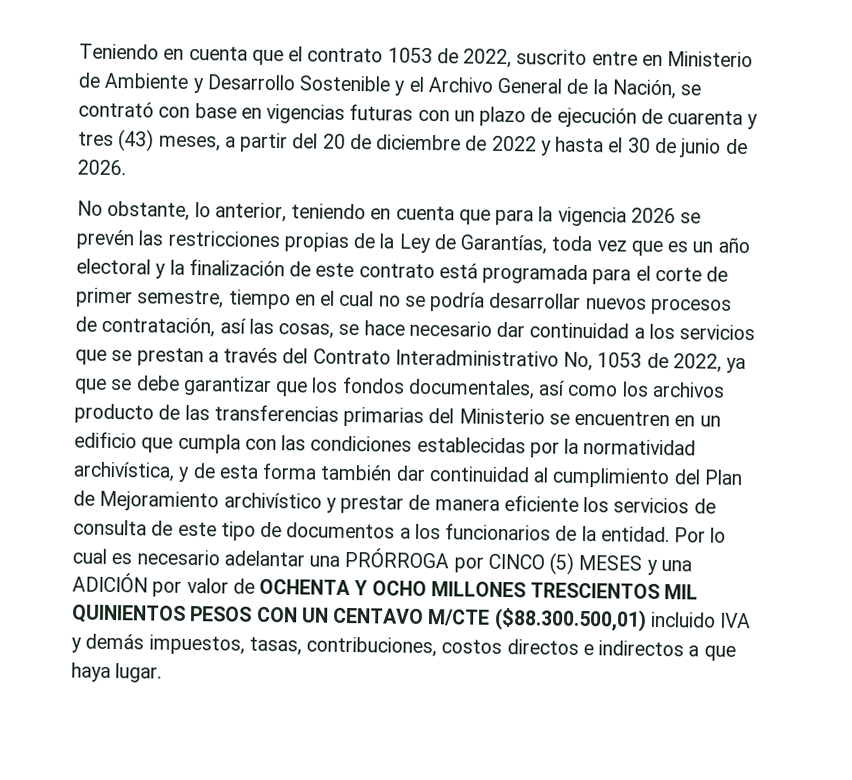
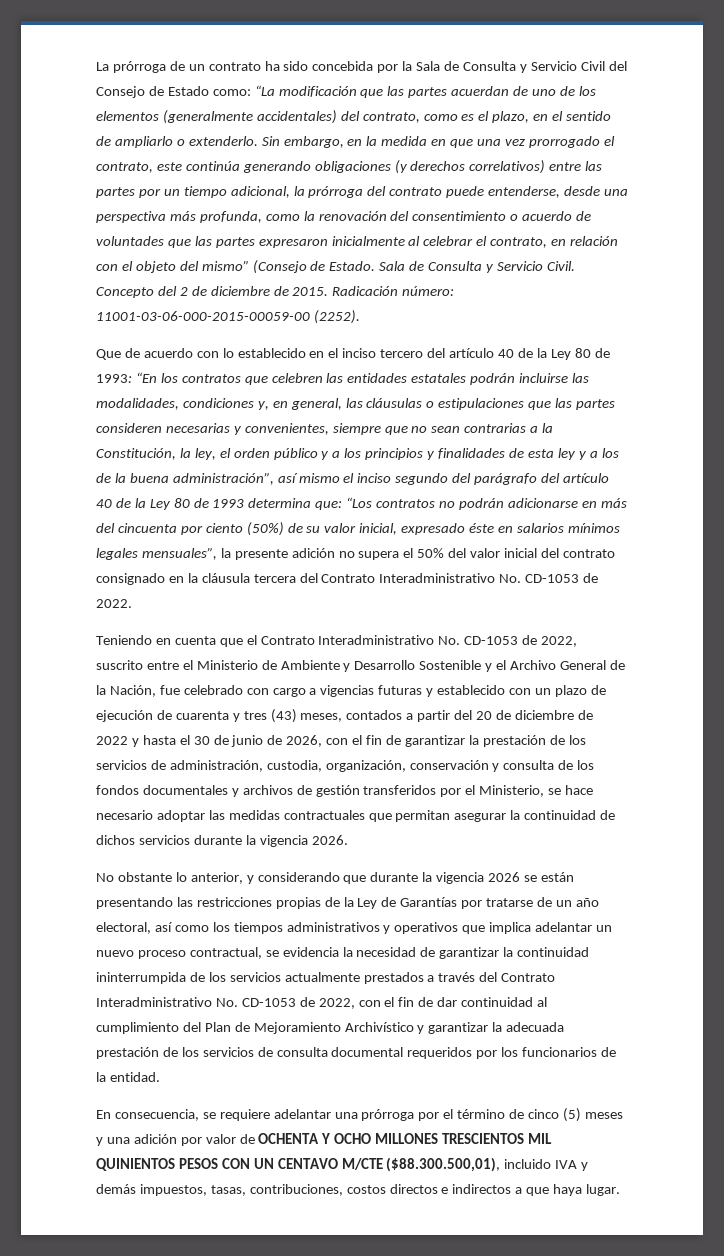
(79, 51) none -> [96,61,627,73] [96,85,596,98] [96,110,612,124] [96,136,615,148] [96,160,603,174] [96,186,628,198] [96,211,592,223] [96,236,619,248] [96,260,575,274] [96,286,455,298] [96,310,360,324] [96,348,610,360] [96,372,590,385] [96,398,616,410] [96,423,554,435] [96,448,619,460] [96,472,609,485] [96,497,627,510] [96,522,620,536] [96,547,615,560] [96,573,599,585] [96,599,132,608] La prórroga de un contrato ha sido concebida por la Sala de Consulta y Servicio Civil del Consejo de Estado como: “La modificación que las partes acuerdan de uno de los elementos (generalmente accidentales) del contrato, como es el plazo, en el sentido de ampliarlo o extenderlo. Sin embargo, en la medida en que una vez prorrogado el contrato, este continúa generando obligaciones (y derechos correlativos) entre las partes por un tiempo adicional, la prórroga del contrato puede entenderse, desde una perspectiva más profunda, como la renovación del consentimiento o acuerdo de voluntades que las partes expresaron inicialmente al celebrar el contrato, en relación con el objeto del mismo” (Consejo de Estado. Sala de Consulta y Servicio Civil. Concepto del 2 de diciembre de 2015. Radicación número: 11001-03-06-000-2015-00059-00 (2252). // Que de acuerdo con lo establecido en el inciso tercero del artículo 40 de la Ley 80 de 1993: “En los contratos que celebren las entidades estatales podrán incluirse las modalidades, condiciones y, en general, las cláusulas o estipulaciones que las partes consideren necesarias y convenientes, siempre que no sean contrarias a la Constitución, la ley, el orden público y a los principios y finalidades de esta ley y a los de la buena administración”, así mismo el inciso segundo del parágrafo del artículo 40 de la Ley 80 de 1993 determina que: “Los contratos no podrán adicionarse en más del cincuenta por ciento (50%) de su valor inicial, expresado éste en salarios mínimos legales mensuales”, la presente adición no supera el 50% del valor inicial del contrato consignado en la cláusula tercera del Contrato Interadministrativo No. CD-1053 de 2022. //
[307,47,433,64] contrato 1053 -> [260,635,519,645] Contrato Interadministrativo No. CD-1053
[641,54,663,66] en -> [182,660,193,670] el
[680,84,702,96] [78,101,414,124] se contrató con base en vigencias futuras -> [159,685,506,697] fue celebrado con cargo a vigencias futuras y establecido
(221, 143) none -> [346,710,403,720] contados
(748, 146) none -> [286,735,586,747] [96,760,595,772] [96,785,594,797] [96,810,616,822] [96,835,308,847] 2026, con el fin de garantizar la prestación de los servicios de administración, custodia, organización, conservación y consulta de los fondos documentales y archivos de gestión transferidos por el Ministerio, se hace necesario adoptar las medidas contractuales que permitan asegurar la continuidad de dichos servicios durante la vigencia
[107,200,191,221] obstante, -> [117,872,172,882] obstante
[291,203,535,226] teniendo en cuenta que para -> [246,872,419,884] y considerando que durante
[76,229,135,250] prevén -> [540,872,574,882] [96,897,173,909] están presentando
[460,234,750,257] [76,258,729,285] [76,287,732,315] [75,316,756,341] [75,347,204,367] Garantías, toda vez que es un año electoral y la finalización de este contrato está programada para el corte de primer semestre, tiempo en el cual no se podría desarrollar nuevos procesos de contratación, así las cosas, se hace necesario dar continuidad a los servicios que se prestan -> [400,897,599,909] [96,922,613,934] [96,947,590,959] [96,972,424,984] Garantías por tratarse de un año electoral, así como los tiempos administrativos y operativos que implica adelantar un nuevo proceso contractual, se evidencia la necesidad de garantizar la continuidad ininterrumpida de los servicios actualmente prestados
[563,351,747,374] [74,375,725,400] [74,403,721,427] [74,431,697,458] [73,461,393,482] No, 1053 de 2022, ya que se debe garantizar que los fondos documentales, así como los archivos producto de las transferencias primarias del Ministerio se encuentren en un edificio que cumpla con las condiciones establecidas por la normatividad archivística, y de esta forma también -> [215,997,434,1009] No. CD-1053 de 2022, con el fin de
[223,492,716,514] [73,519,411,541] archivístico y prestar de manera eficiente los servicios de consulta de este tipo de documentos a -> [344,1022,565,1034] [96,1047,498,1059] Archivístico y garantizar la adecuada prestación de los servicios de consulta documental requeridos por
[674,527,727,543] [72,547,643,575] Por lo cual es necesario adelantar una PRÓRROGA por CINCO (5) MESES -> [96,1108,623,1122] // En consecuencia, se requiere adelantar una prórroga por el término de cinco (5) meses
[72,572,148,593] ADICIÓN -> [133,1134,177,1144] adición
[493,607,647,632] ($88.300.500,01) -> [386,1157,501,1172] ($88.300.500,01),

